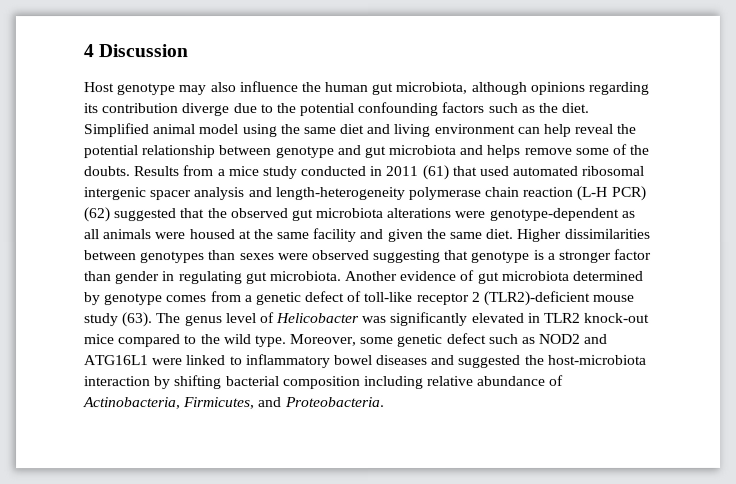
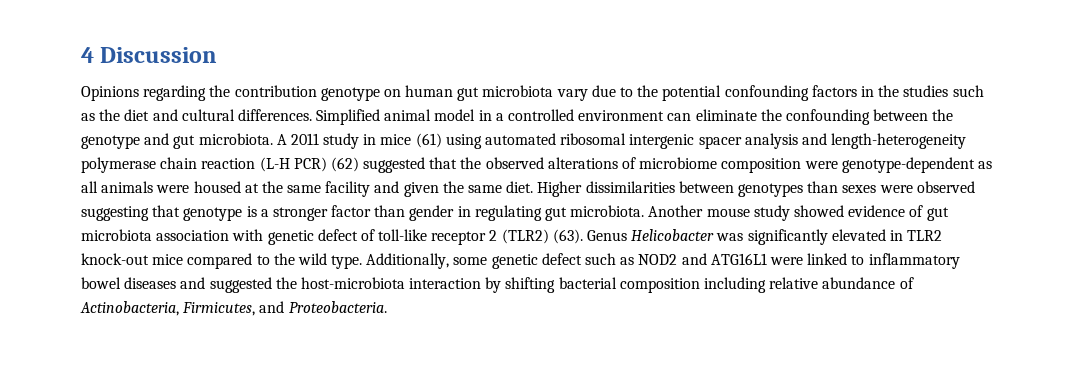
[83,81,650,96] [83,103,230,117] Host genotype may also influence the human gut microbiota, although opinions regarding its contribution diverge -> [81,85,588,101] Opinions regarding the contribution genotype on human gut microbiota vary
[487,102,590,113] [83,123,637,138] [83,143,650,159] [83,164,510,180] such as the diet. Simplified animal model using the same diet and living environment can help reveal the potential relationship between genotype and gut microbiota and helps remove some of the doubts. Results from a mice study conducted in 2011 (61) that used -> [860,85,984,97] [81,109,954,125] [81,133,482,149] in the studies such as the diet and cultural differences. Simplified animal model in a controlled environment can eliminate the confounding between the genotype and gut microbiota. A 2011 study in mice (61) using
[290,207,452,222] gut microbiota alterations -> [547,157,802,173] alterations of microbiome composition
(399, 276) none -> [706,205,844,221] mouse study showed
[573,270,645,281] [84,291,253,306] determined by genotype comes from a -> [156,229,264,241] association with
[484,290,636,306] [84,312,275,328] (TLR2)-deficient mouse study (63). The genus level of -> [501,229,628,244] (TLR2) (63). Genus
[290,334,358,347] Moreover, -> [366,253,450,269] Additionally,

